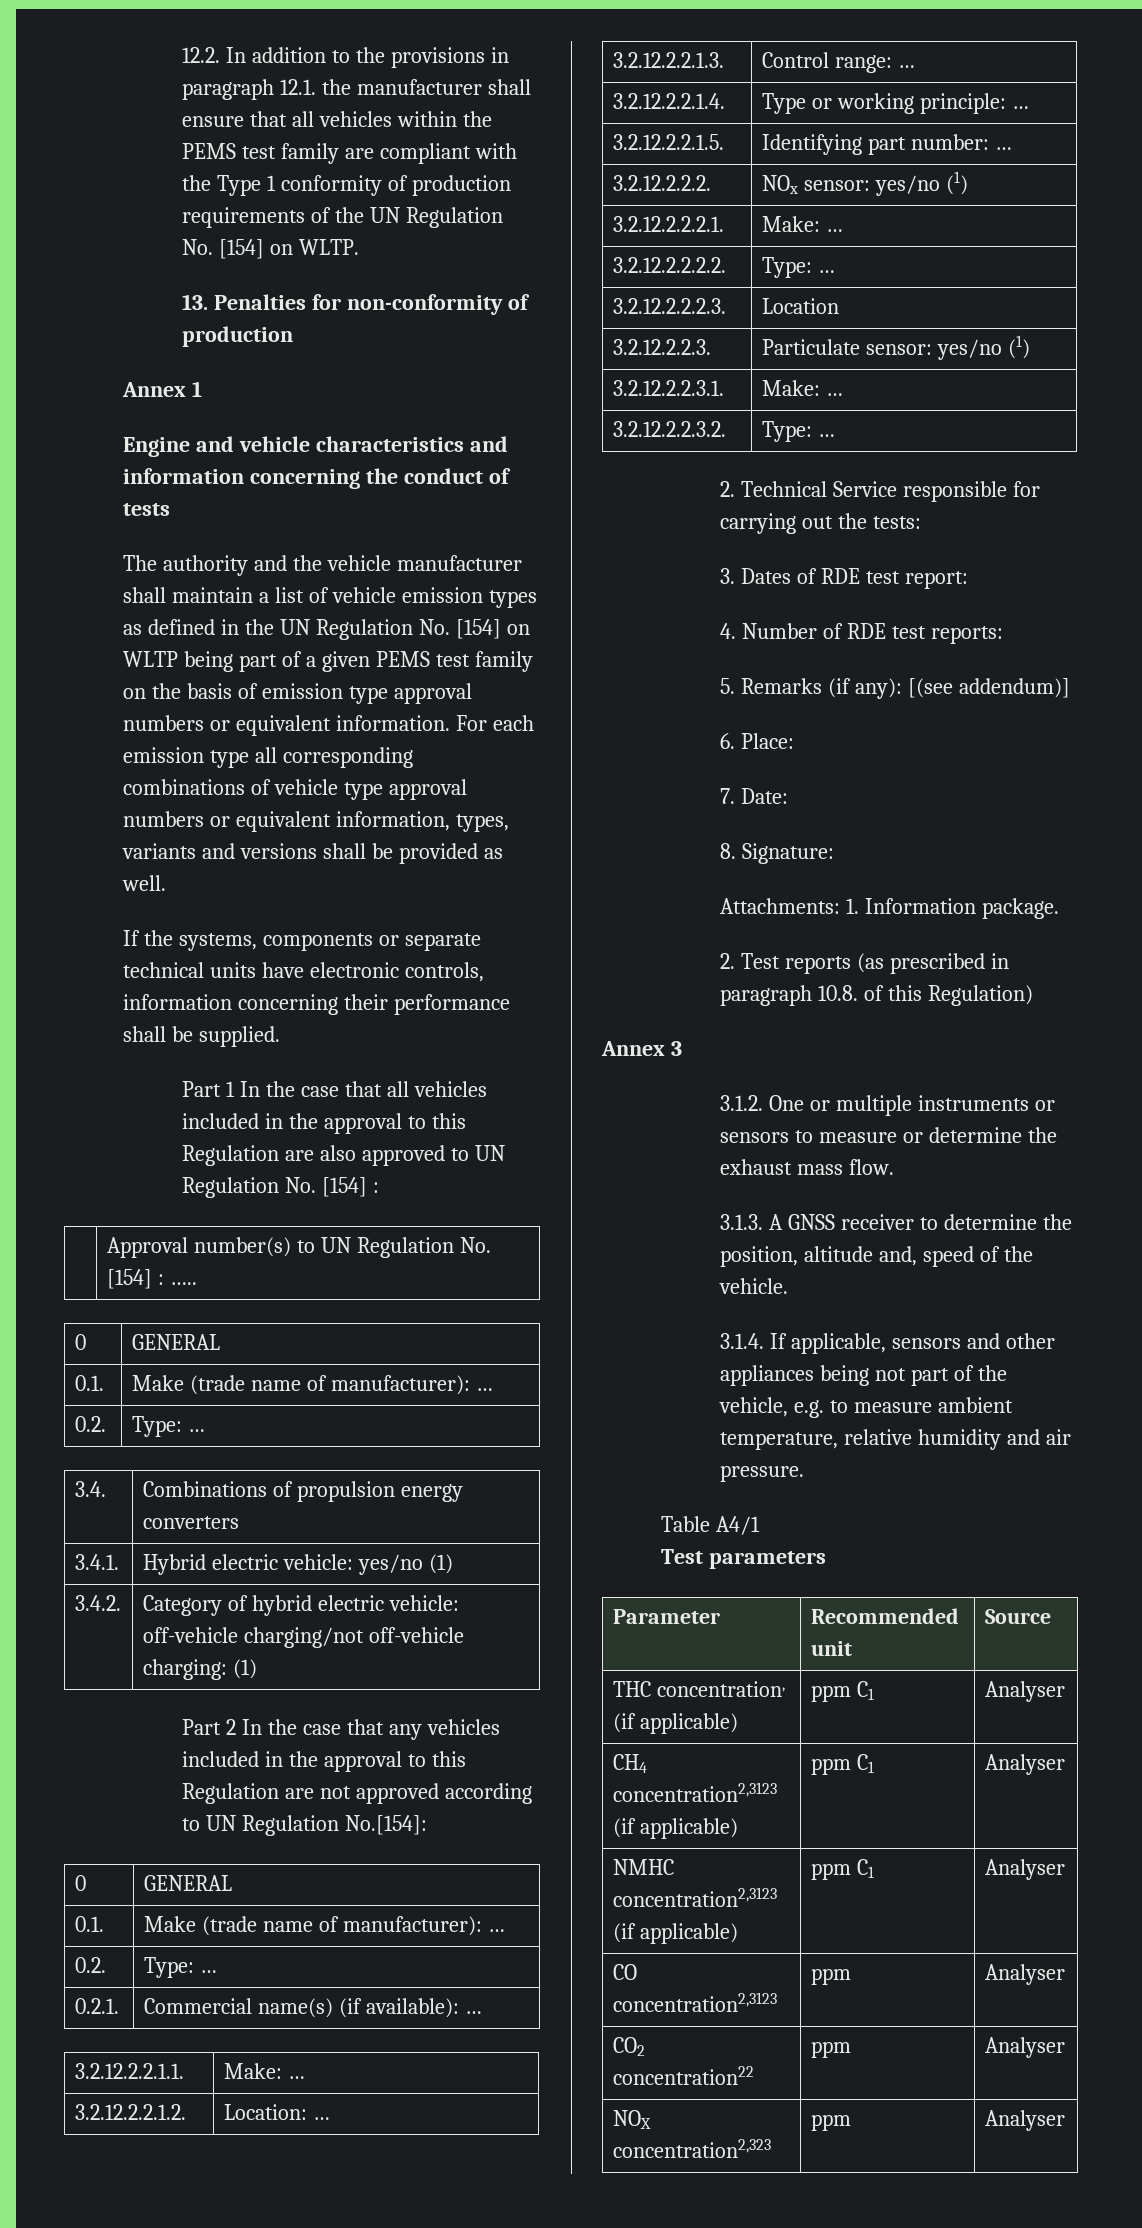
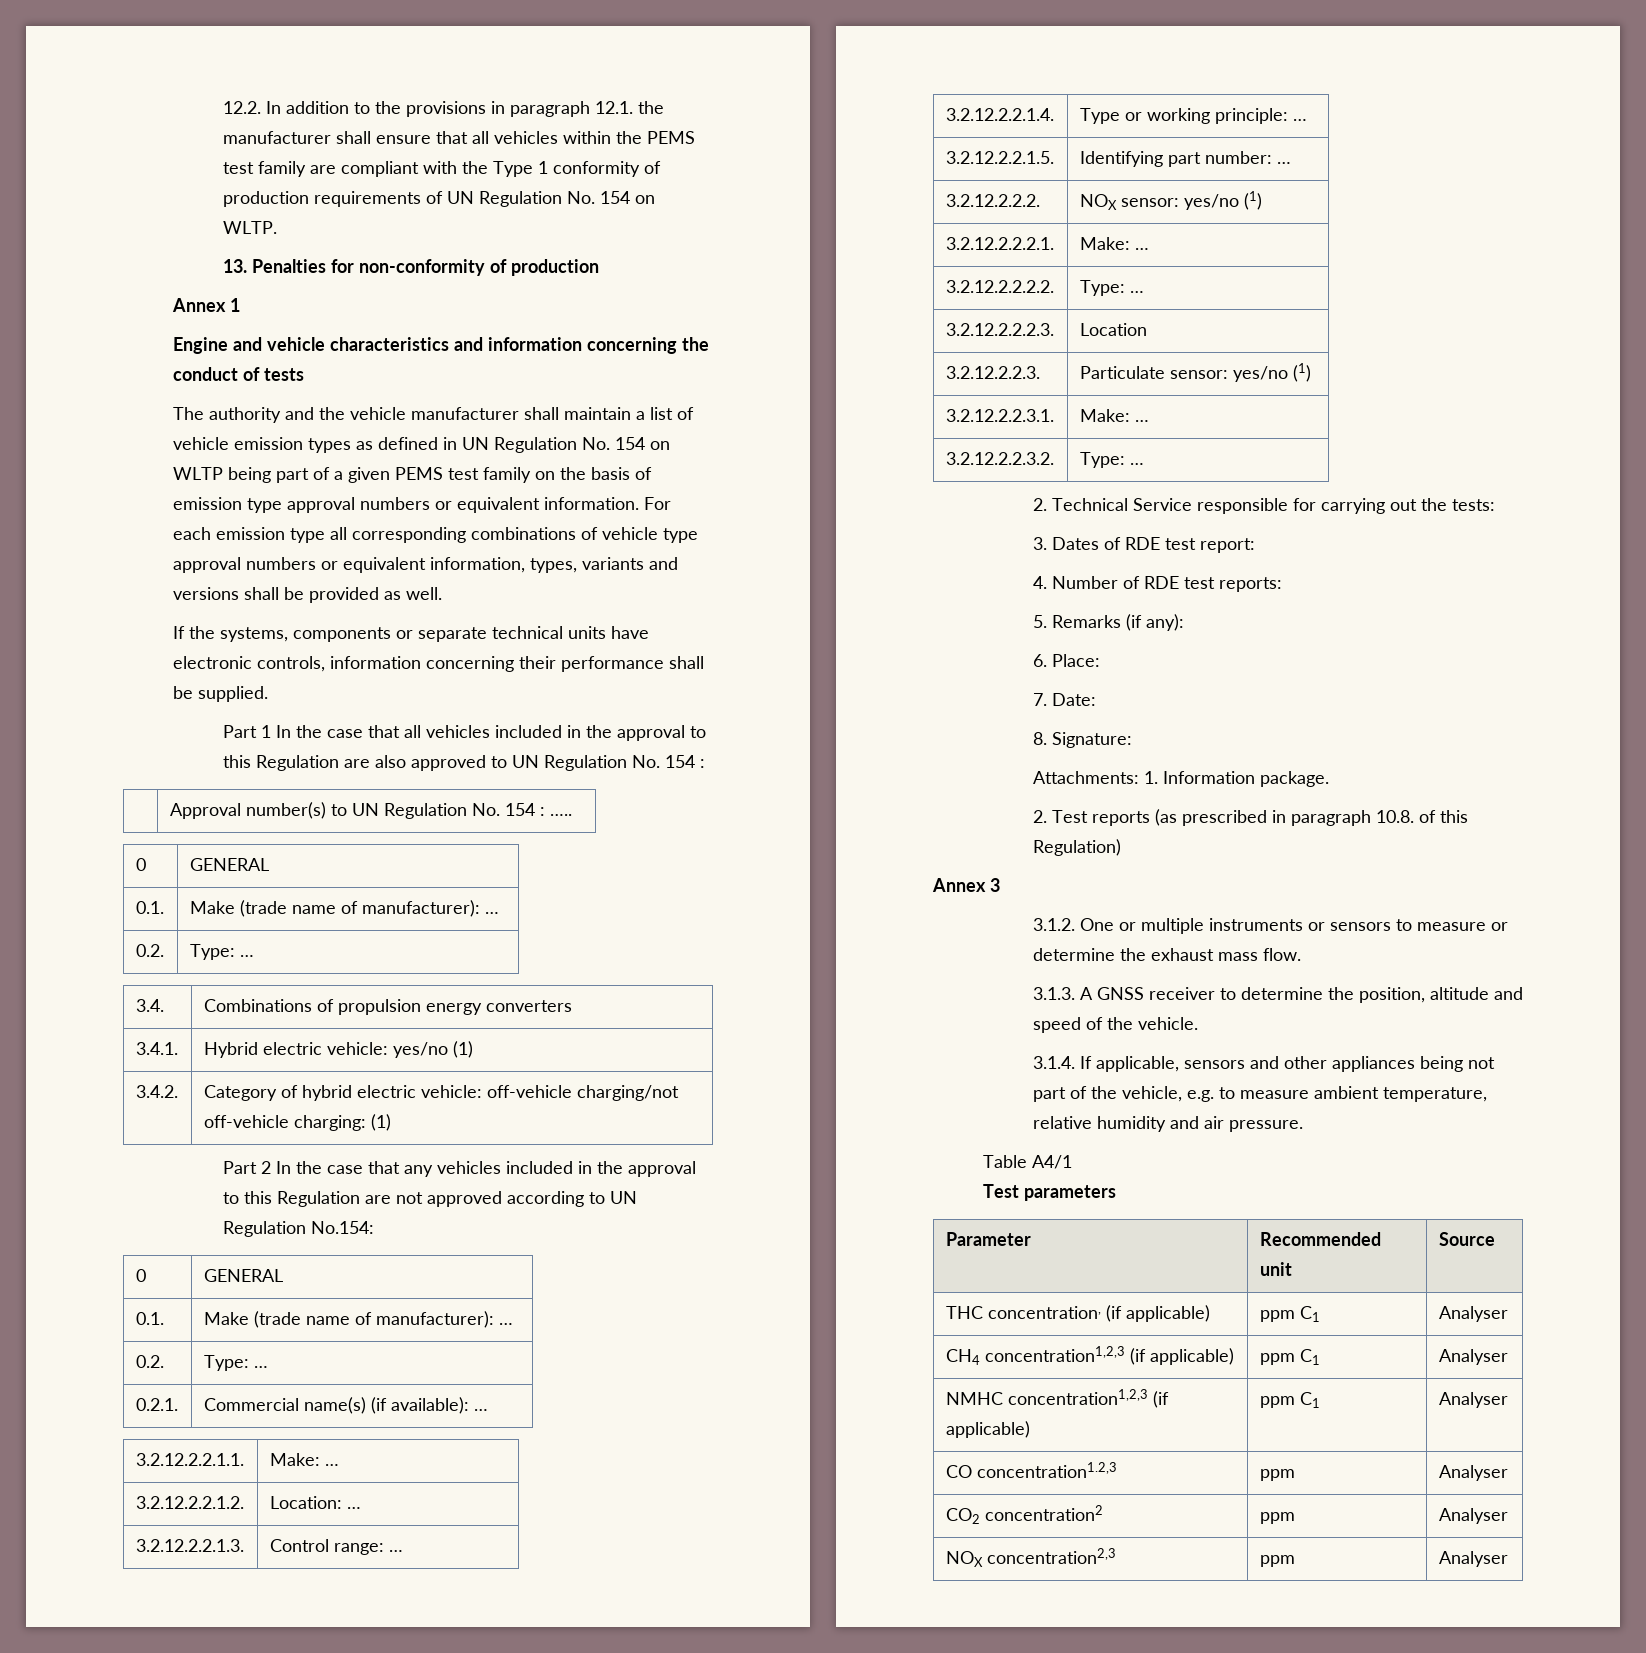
[335,207,504,228] [182,239,265,259] the UN Regulation No. [154] -> [446,191,630,207] UN Regulation No. 154
[245,619,501,640] the UN Regulation No. [154] -> [461,437,645,453] UN Regulation No. 154
[322,1177,368,1197] [154] -> [664,755,695,768] 154
[106,1269,152,1289] [154] -> [504,803,535,816] 154
[345,1815,428,1835] No.[154]: -> [310,1221,374,1234] No.154:
[761,175,798,194] NOx -> [1079,194,1117,210] NOX
[908,678,1071,698] [(see addendum)] -> (1184, 622) none
[879,1246,918,1266] and, -> [1493,987,1523,1000] and
[612,1782,777,1802] concentration2,3123 -> [984,1346,1125,1362] concentration1,2,3
[612,1887,777,1907] concentration2,3123 -> [1007,1389,1148,1405] concentration1,2,3
[612,1992,777,2012] concentration2,3123 -> [976,1462,1117,1478] concentration1.2,3
[612,2066,754,2085] concentration22 -> [984,1505,1103,1521] concentration2
[612,2139,771,2158] concentration2,323 -> [986,1548,1116,1564] concentration2,3

